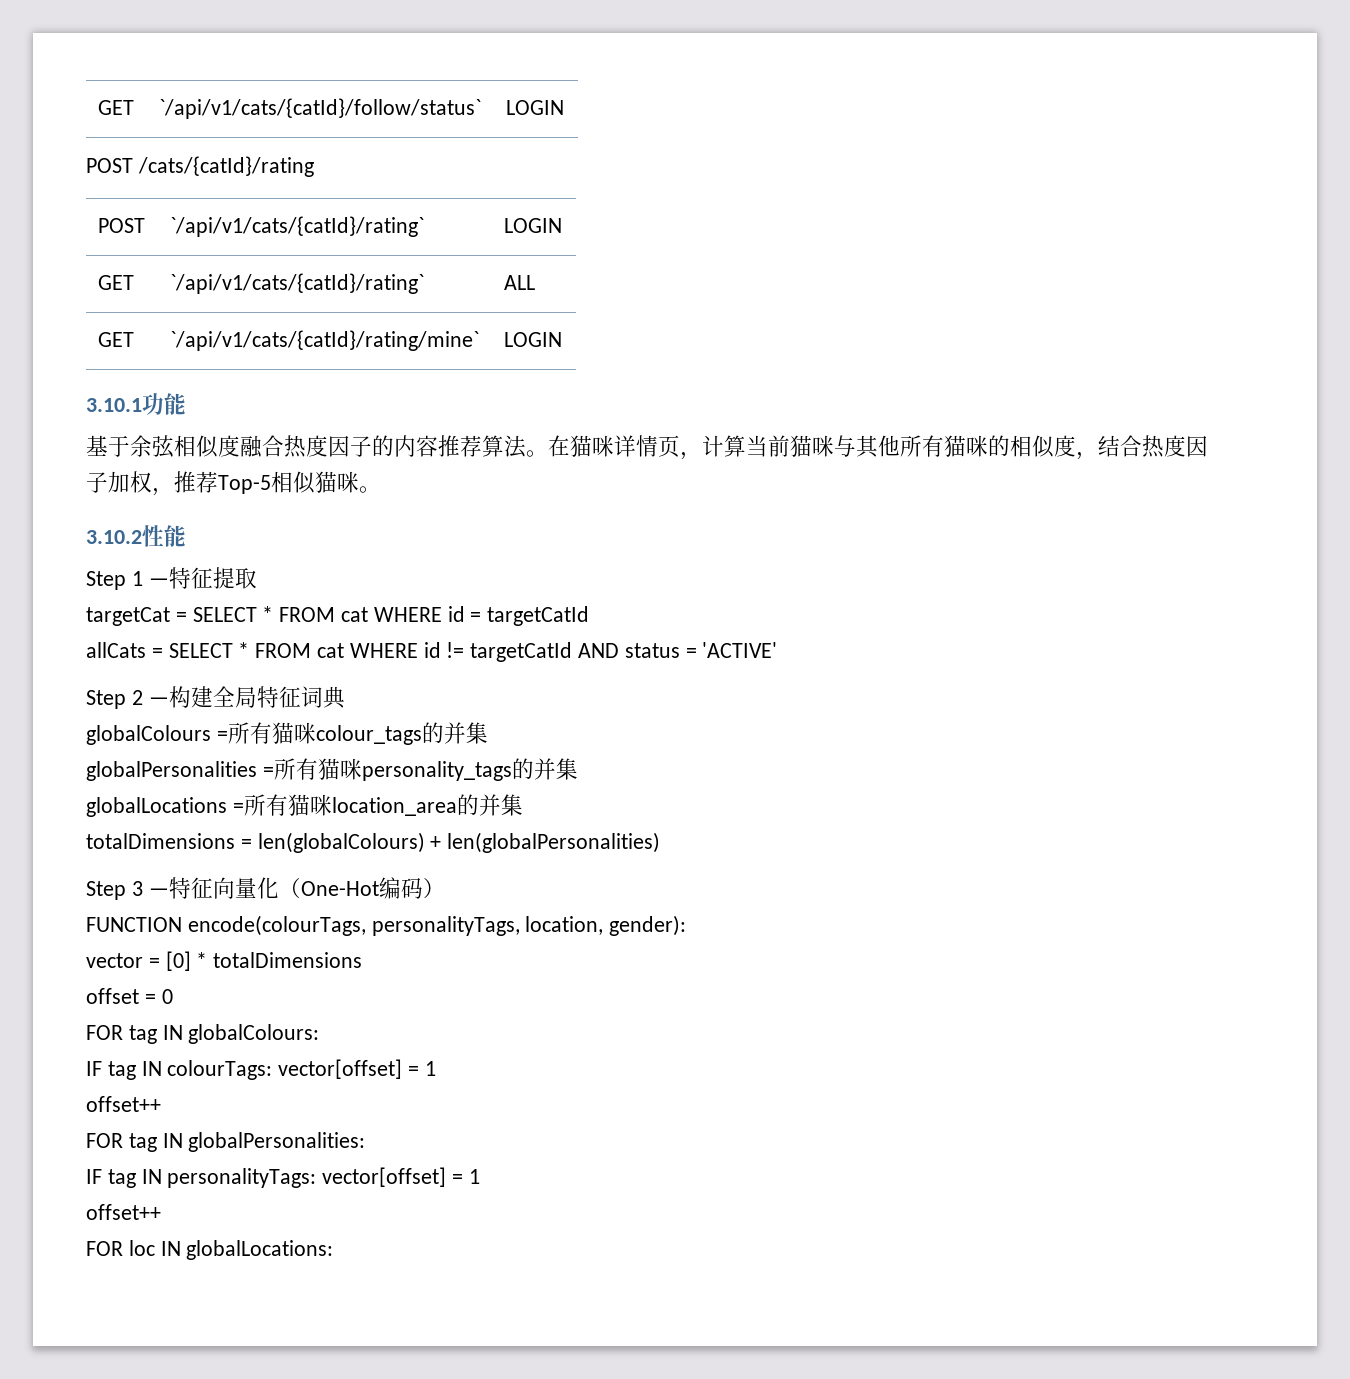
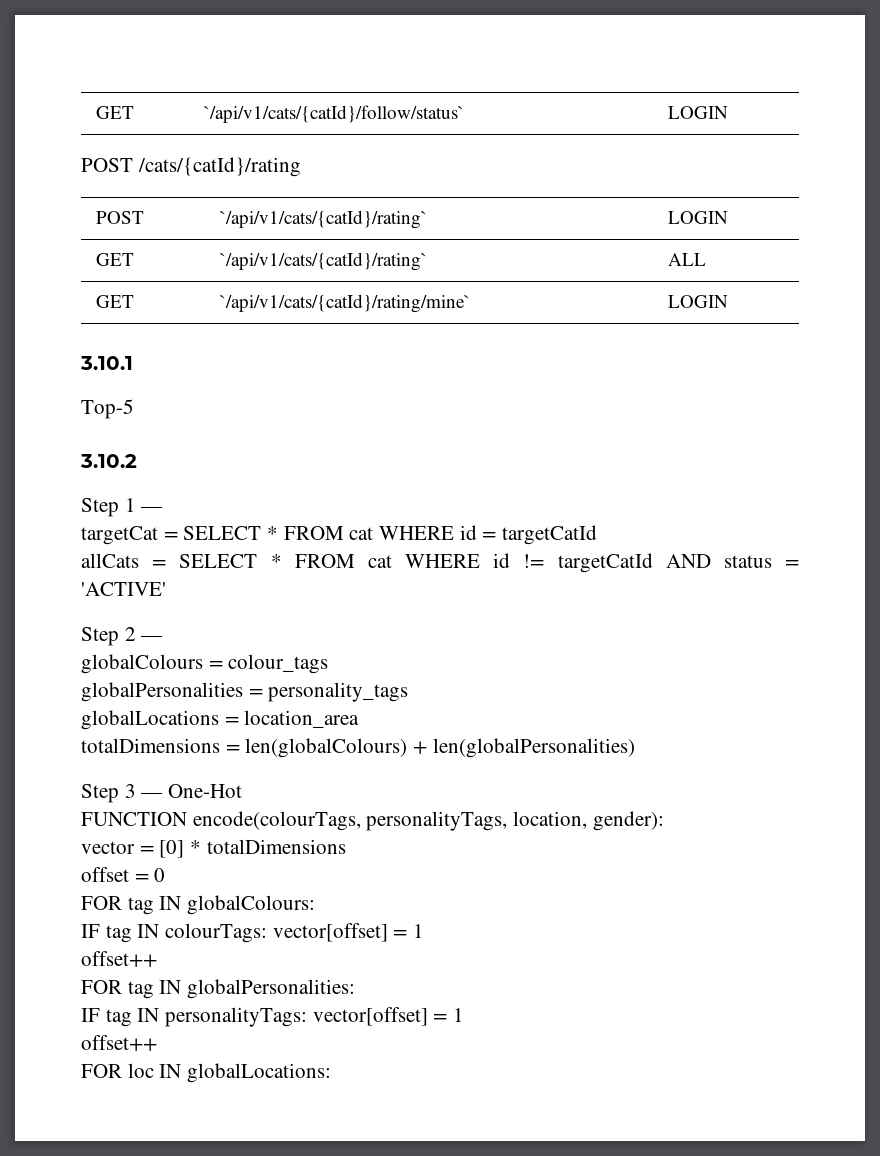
[142,393,186,415] [86,435,1208,460] [86,471,218,496] 功能 // 基于余弦相似度融合热度因子的内容推荐算法。在猫咪详情页，计算当前猫咪与其他所有猫咪的相似度，结合热度因子加权，推荐 -> (133, 363) //
[271,471,381,494] 相似猫咪。 -> (134, 409) none
[142,525,186,547] 性能 -> (137, 461) none
[168,567,257,589] 特征提取 -> (163, 509) none
[168,686,346,709] 构建全局特征词典 -> (163, 638) none
[227,722,316,744] 所有猫咪 -> (223, 665) none
[421,722,488,744] 的并集 -> (329, 664) none
[273,758,362,780] 所有猫咪 -> (263, 693) none
[511,758,578,780] 的并集 -> (409, 692) none
[243,794,332,816] 所有猫咪 -> (239, 721) none
[456,794,523,816] 的并集 -> (360, 719) none
[168,877,301,899] 特征向量化（ -> (163, 795) none
[378,877,445,899] 编码） -> (243, 791) none

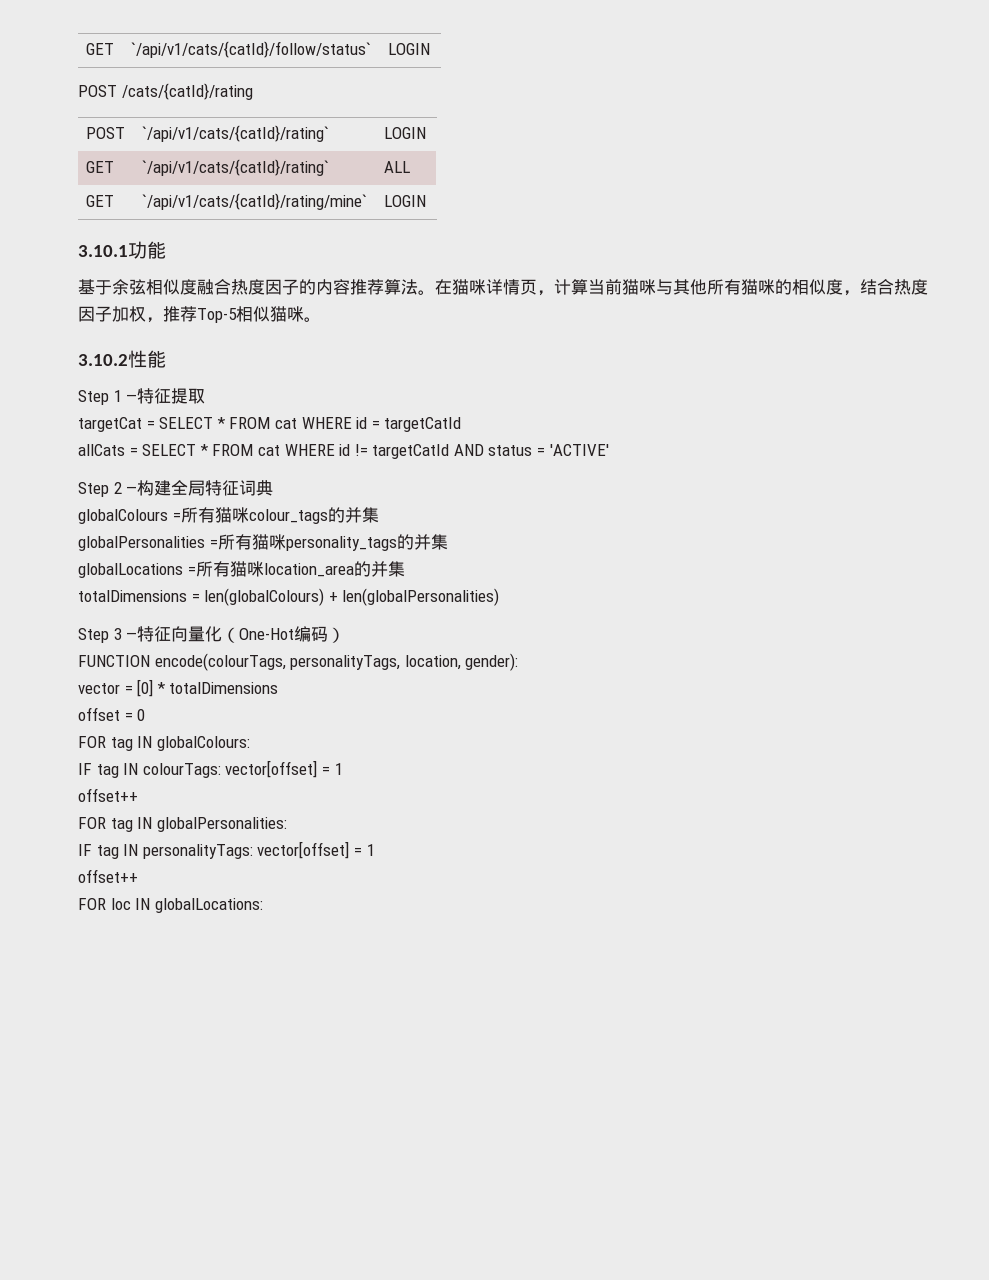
(133, 363) // -> [128,241,166,259] [78,279,928,296] [78,306,197,323] 功能 // 基于余弦相似度融合热度因子的内容推荐算法。在猫咪详情页，计算当前猫咪与其他所有猫咪的相似度，结合热度因子加权，推荐
(134, 409) none -> [236,306,321,322] 相似猫咪。
(137, 461) none -> [128,350,166,368] 性能
(163, 509) none -> [137,388,206,404] 特征提取
(163, 638) none -> [137,480,274,496] 构建全局特征词典
(223, 665) none -> [180,507,249,523] 所有猫咪
(329, 664) none -> [327,507,379,523] 的并集
(263, 693) none -> [217,534,286,550] 所有猫咪
(409, 692) none -> [396,534,448,550] 的并集
(239, 721) none -> [195,561,264,577] 所有猫咪
(360, 719) none -> [353,561,405,577] 的并集
(163, 795) none -> [137,626,240,643] 特征向量化（
(243, 791) none -> [294,626,346,643] 编码）

